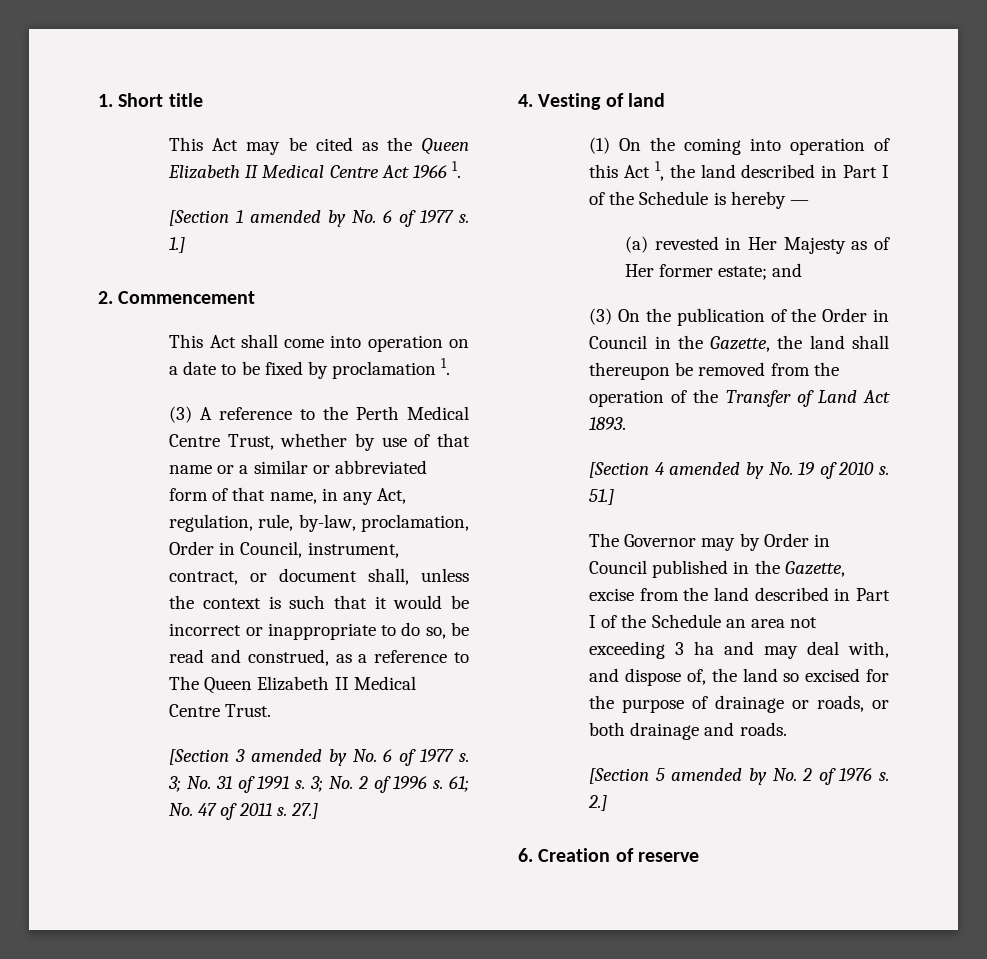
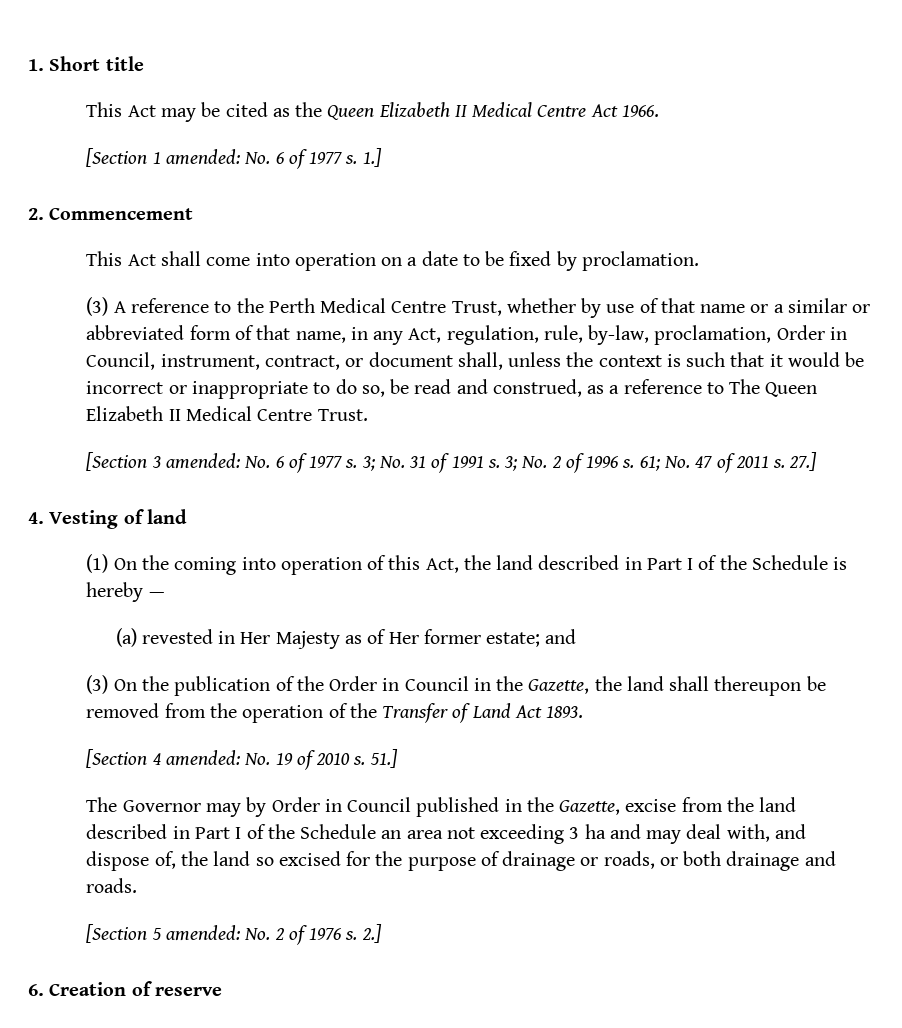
[412,161,461,178] 1966 1. -> [621,105,659,117] 1966.
[250,210,347,227] amended by -> [165,149,240,165] amended:
[331,358,451,379] proclamation 1. -> [581,251,699,271] proclamation.
[250,749,347,766] amended by -> [165,453,240,469] amended:
[624,161,664,181] Act 1, -> [425,558,459,573] Act,
[669,462,765,479] amended by -> [165,750,240,766] amended:
[671,768,768,785] amended by -> [165,925,240,941] amended:

